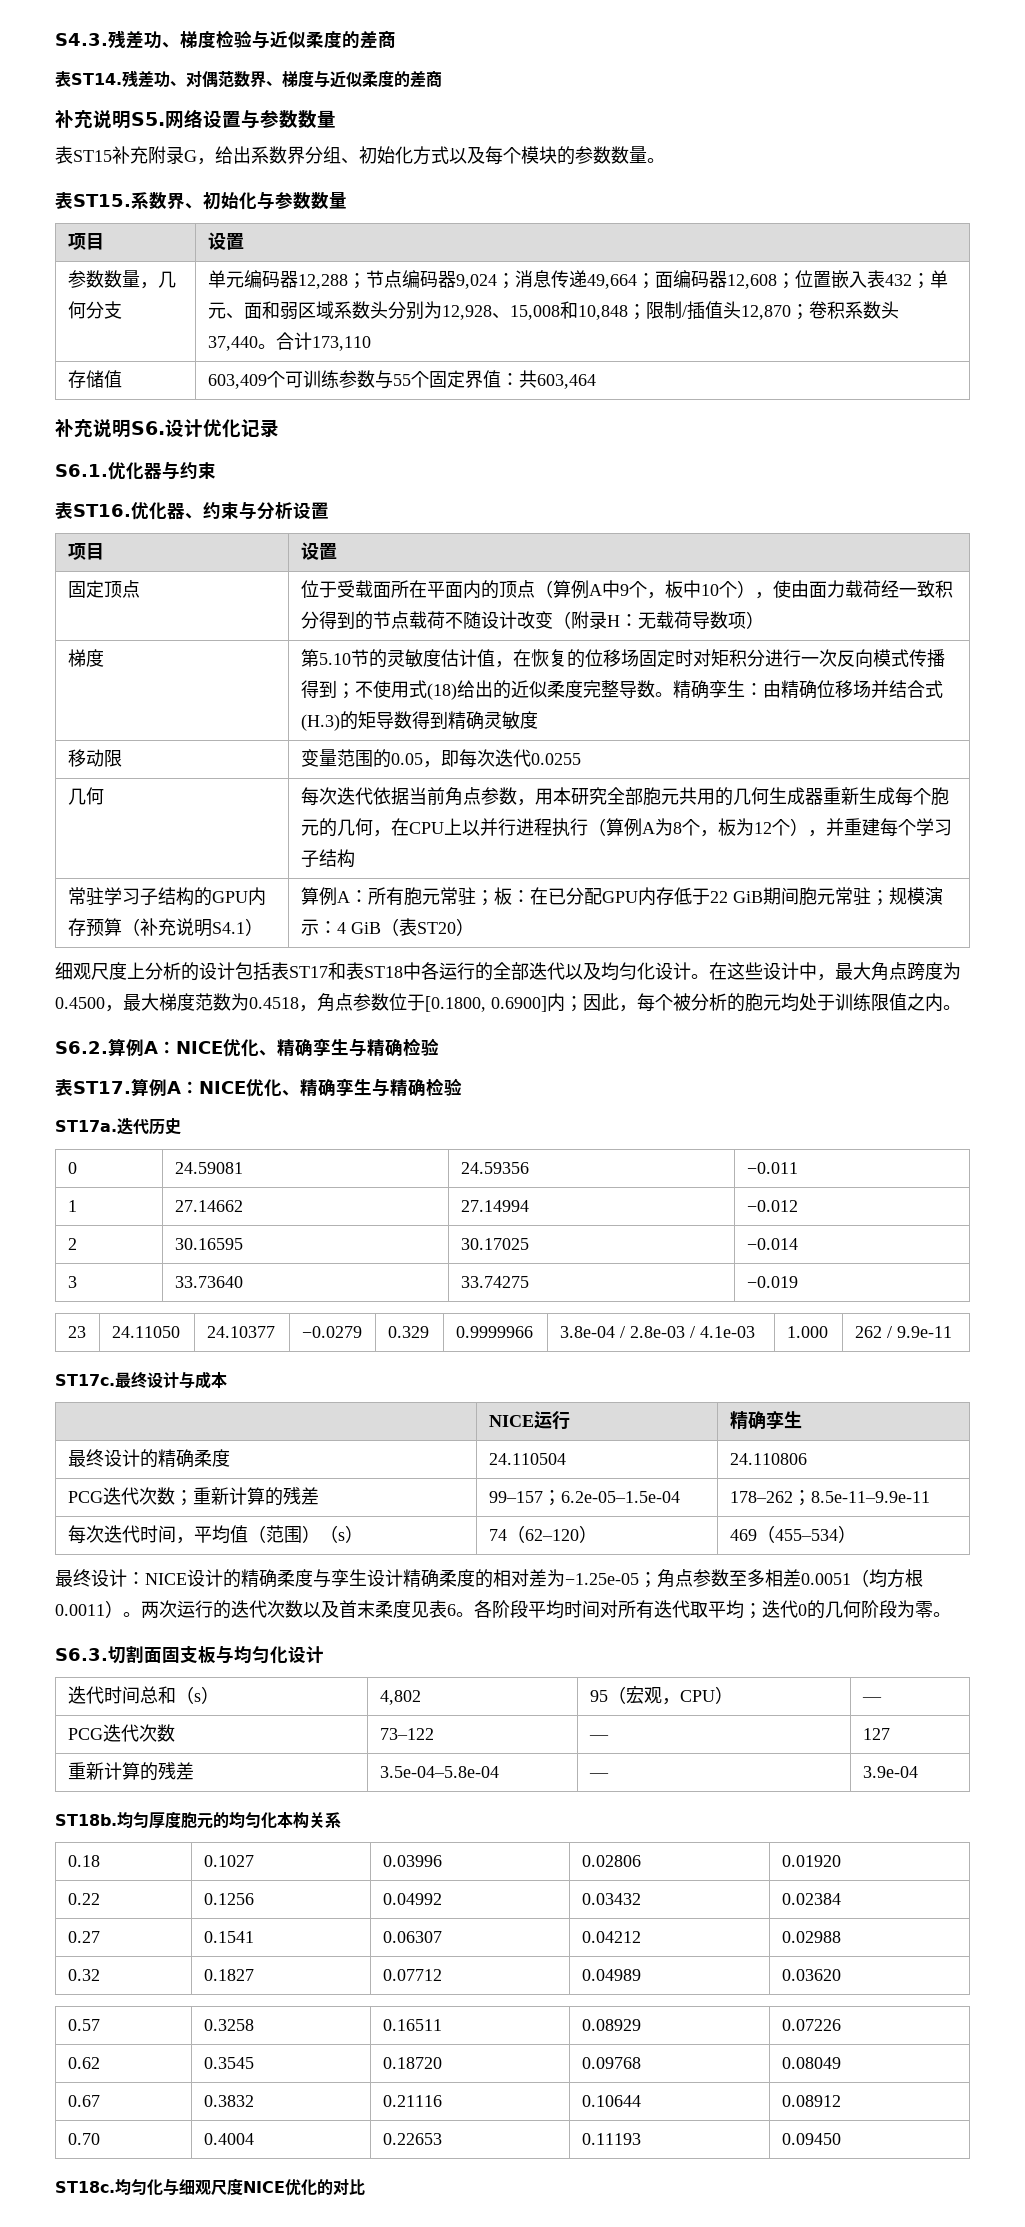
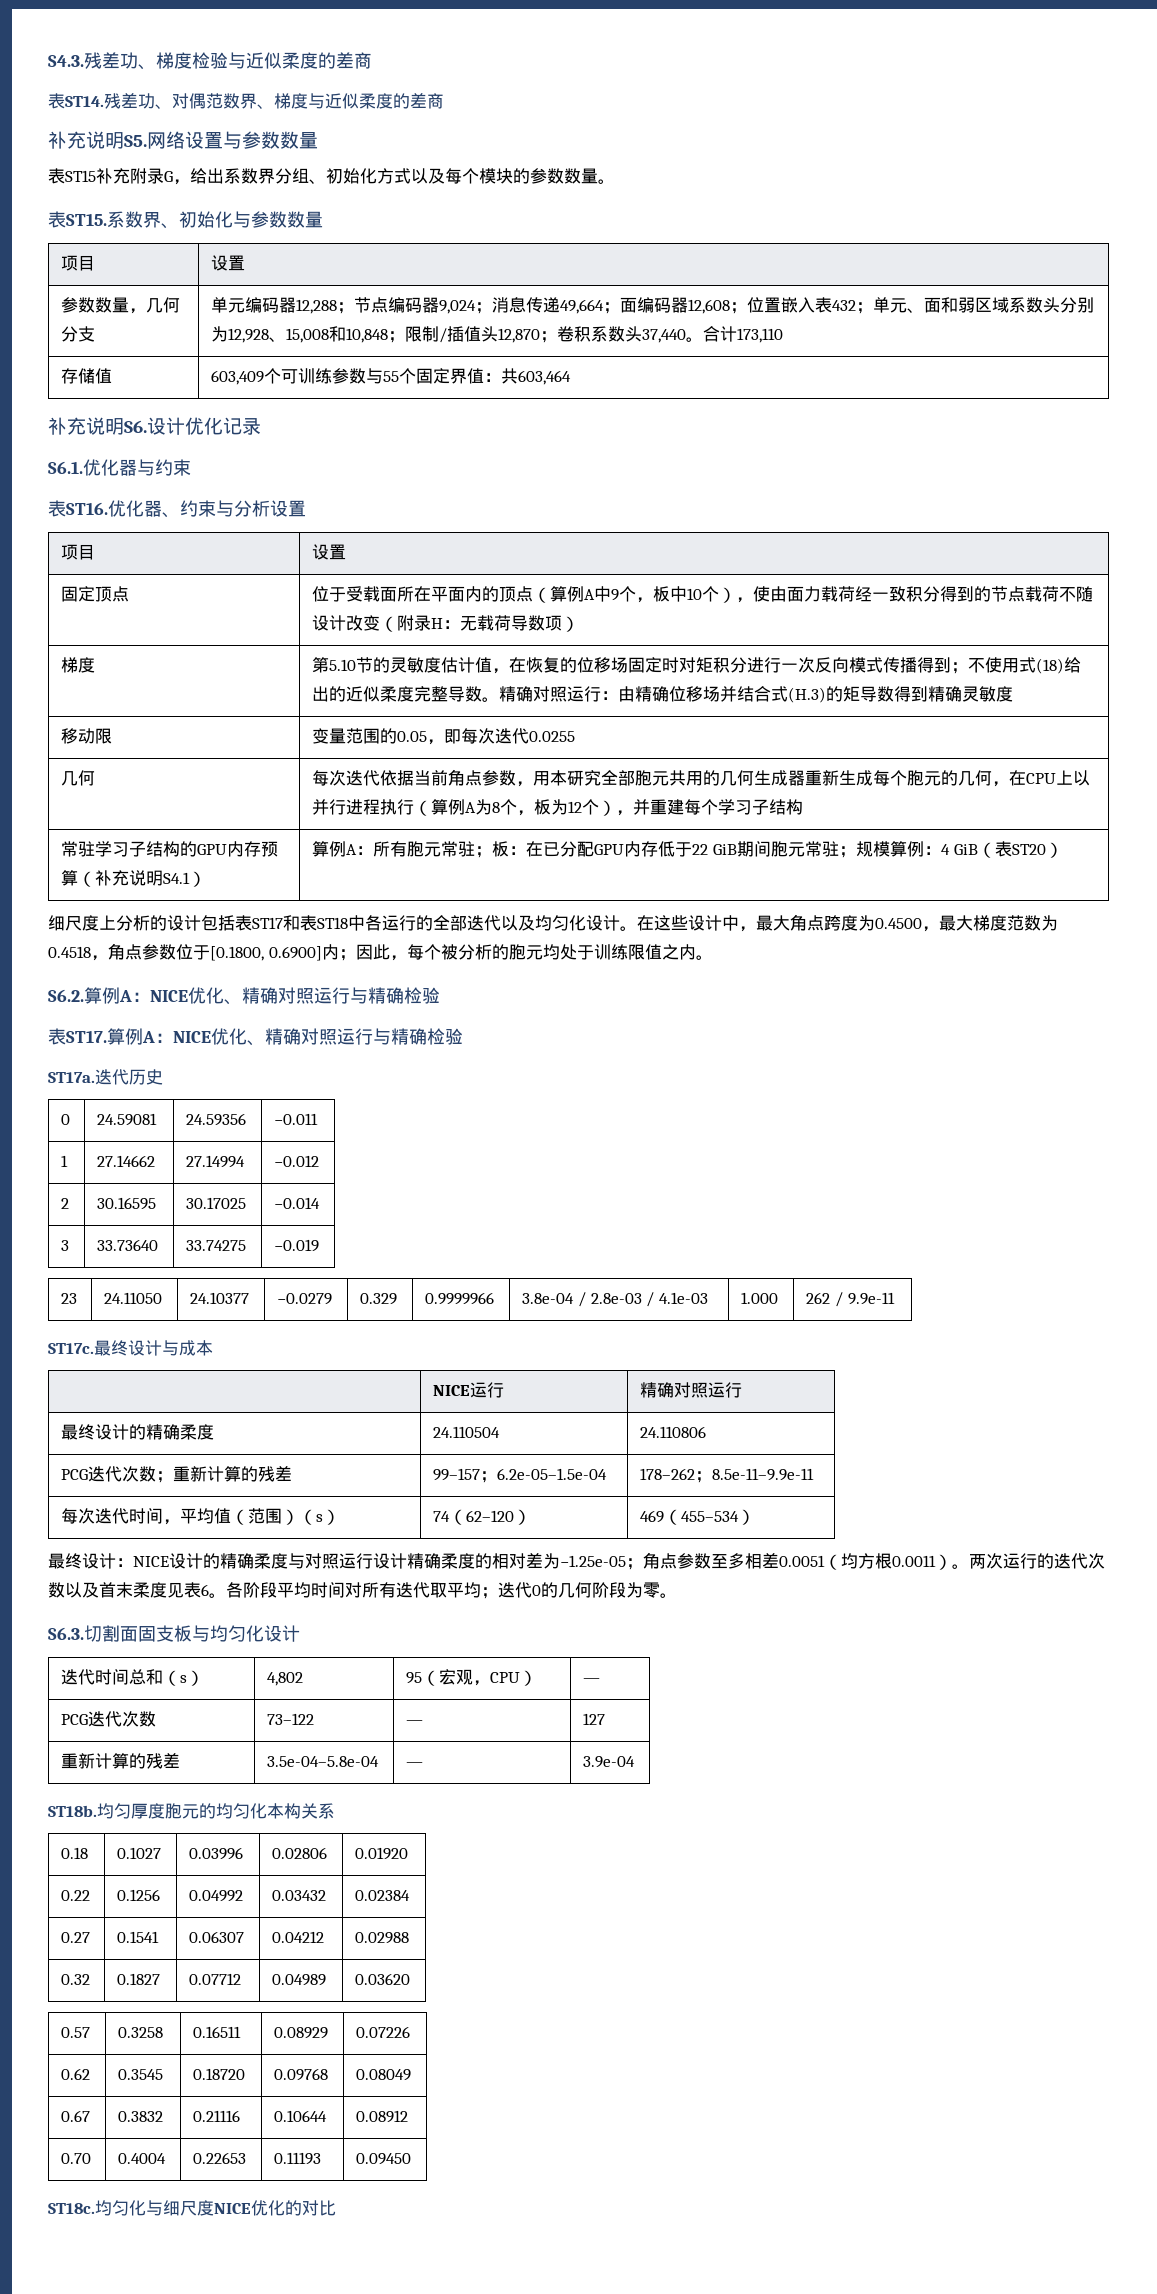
[708,680,745,698] 孪生 -> [533,686,602,702] 对照运行
[924,887,943,905] [300,919,319,936] 演示 -> [890,841,925,857] 算例
[73,963,91,980] 观 -> (65, 923) none
[313,1038,349,1056] 孪生 -> [278,987,350,1004] 对照运行
[336,1078,372,1096] 孪生 -> [301,1028,373,1045] 对照运行
[765,1410,802,1429] 孪生 -> [674,1382,743,1398] 对照运行
[331,1569,367,1587] 孪生 -> [305,1553,373,1569] 对照运行
[195,2180,211,2195] 观 -> (180, 2208) none

